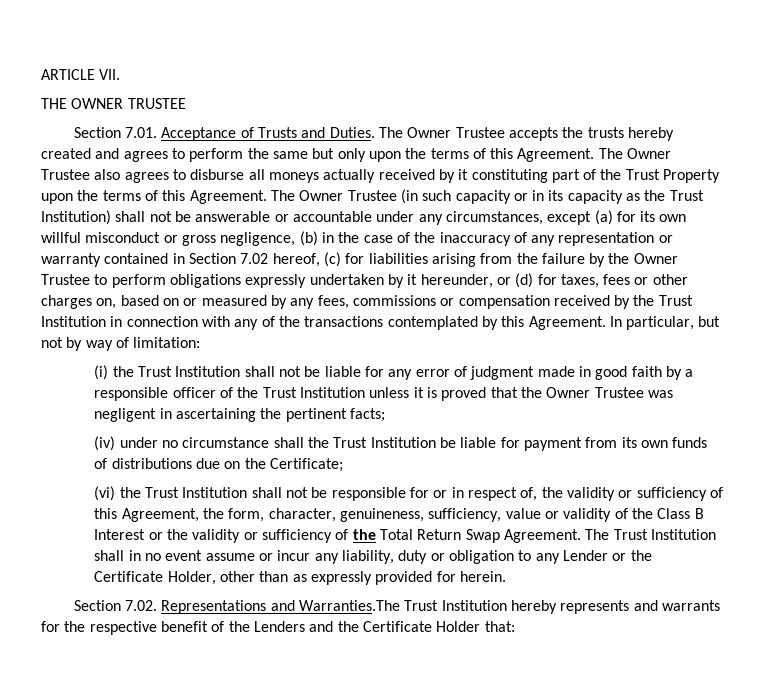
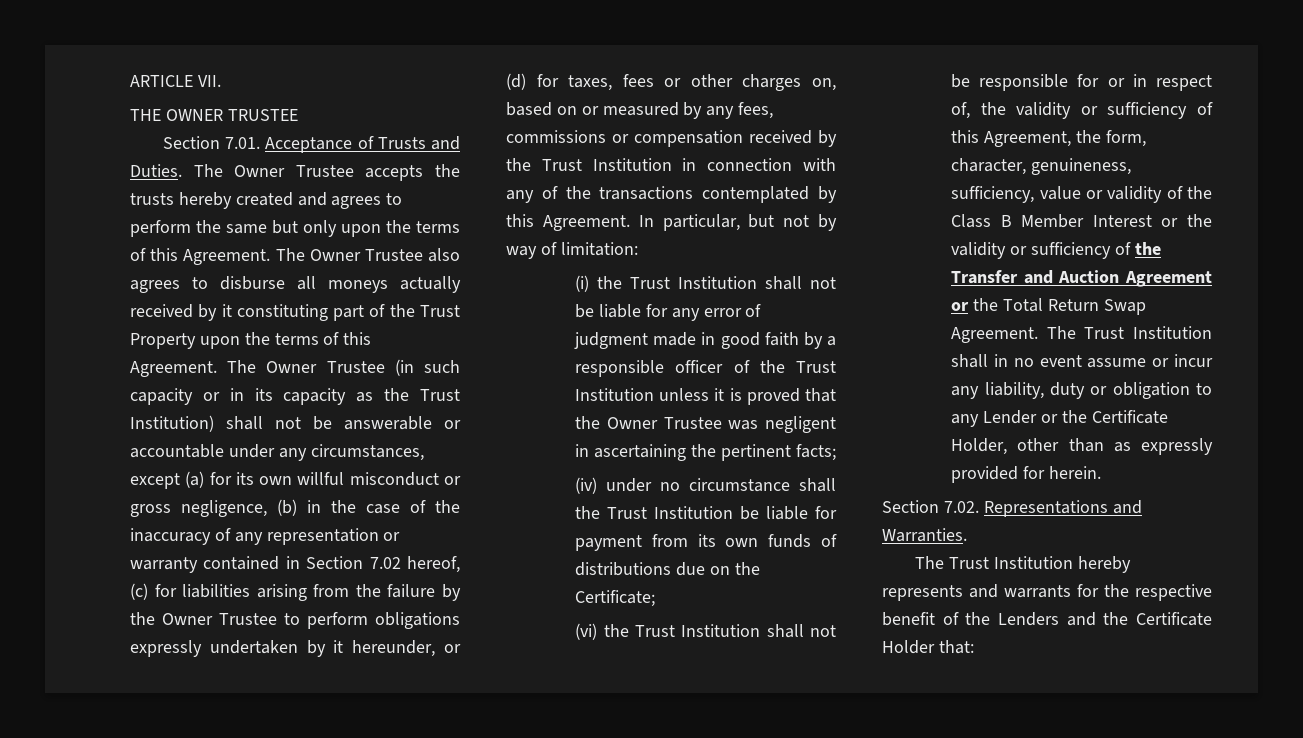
(704, 513) none -> [1021,214,1085,228] Member
(376, 534) none -> [951,270,1212,287] [951,298,998,311] Transfer and Auction Agreement or the
[299,600,401,611] Warranties.The -> [882,528,967,542] [915,556,945,569] Warranties. // The

